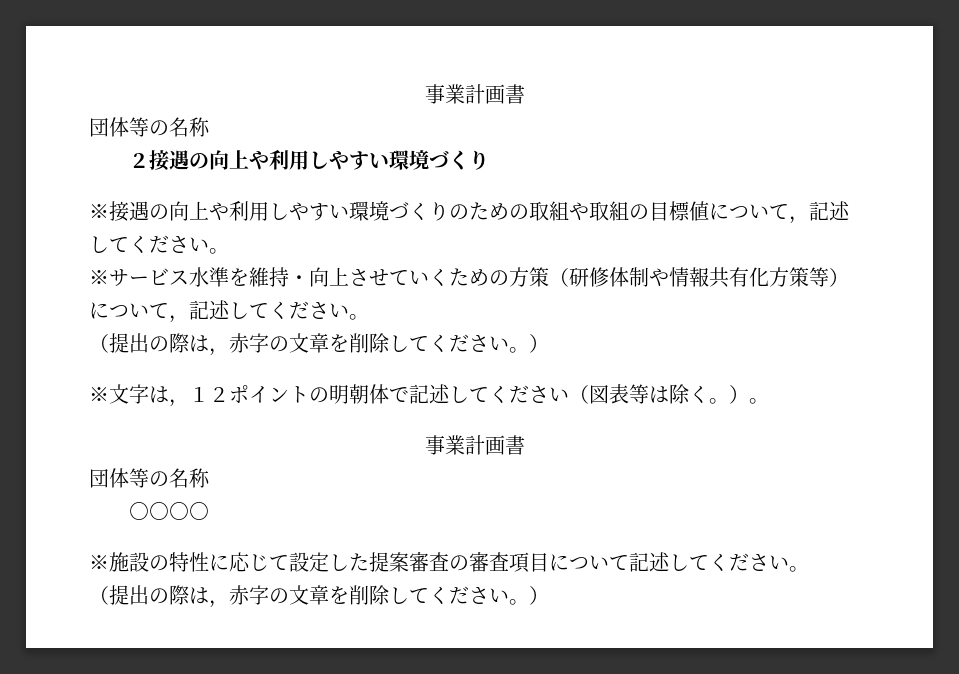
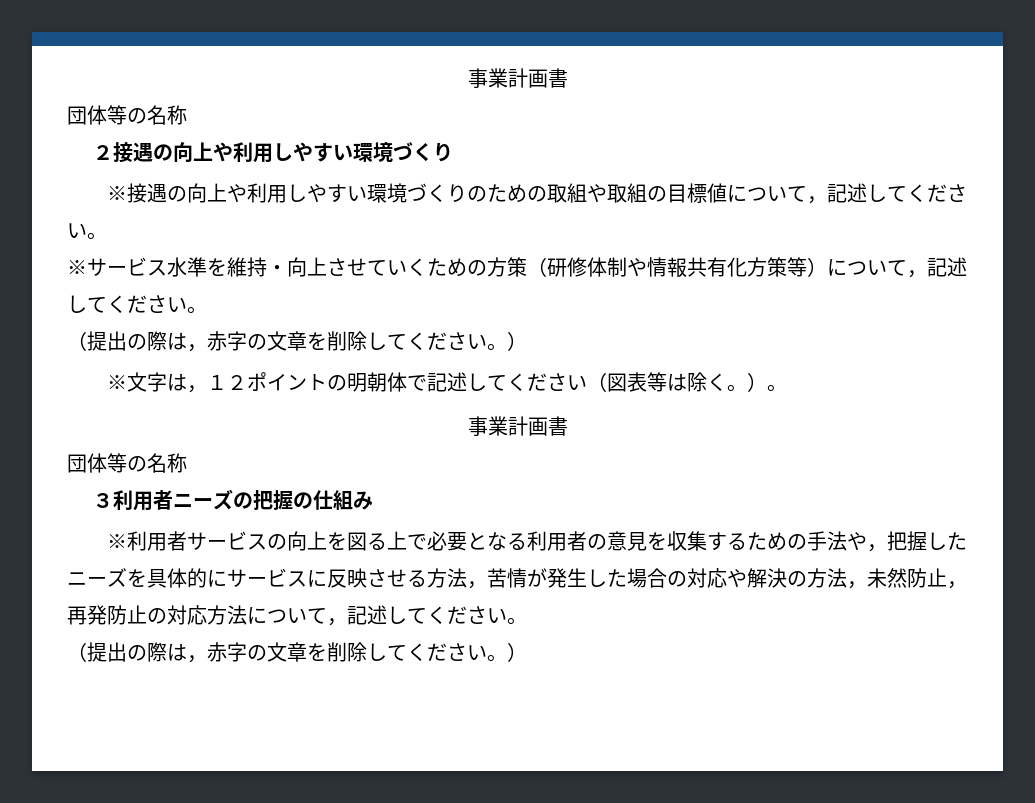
[128,502,209,520] [89,552,629,573] ○○○○ // ※施設の特性に応じて設定した提案審査の審査項目について -> [92,489,373,511] [107,531,968,552] [67,568,967,589] [67,605,347,626] ３利用者ニーズの把握の仕組み // ※利用者サービスの向上を図る上で必要となる利用者の意見を収集するための手法や，把握したニーズを具体的にサービスに反映させる方法，苦情が発生した場合の対応や解決の方法，未然防止，再発防止の対応方法について，

